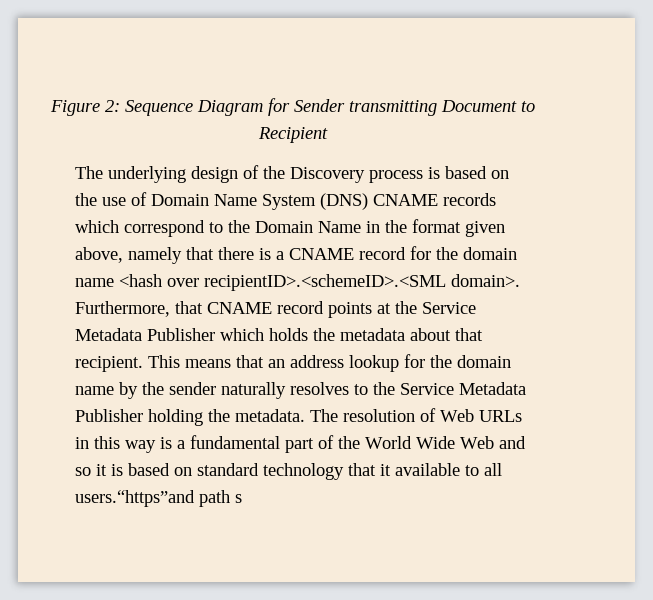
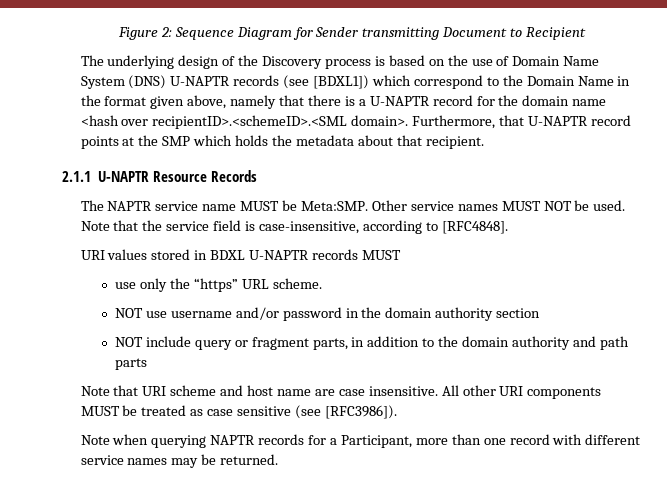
[372,193,496,206] CNAME records -> [170,75,370,89] U-NAPTR records (see [BDXL1])
[288,248,354,260] CNAME -> [369,96,430,106] U-NAPTR
[206,302,272,314] CNAME -> [527,116,588,126] U-NAPTR
[421,302,476,314] [74,328,215,341] Service Metadata Publisher -> [162,136,191,146] SMP
[147,354,511,372] [74,382,526,399] [74,408,522,426] [74,435,526,453] [74,463,502,480] [74,490,242,507] This means that an address lookup for the domain name by the sender naturally resolves to the Service Metadata Publisher holding the metadata. The resolution of Web URLs in this way is a fundamental part of the World Wide Web and so it is based on standard technology that it available to all users.“https”and path s -> [62,170,258,182] [80,200,626,211] [80,220,508,234] [80,249,401,260] [114,278,322,292] [114,307,541,321] [114,336,629,350] [114,358,147,370] [80,385,602,399] [80,405,397,419] [80,434,641,448] [80,454,279,468] // 2.1.1 U-NAPTR Resource Records // The NAPTR service name MUST be Meta:SMP. Other service names MUST NOT be used. Note that the service field is case-insensitive, according to [RFC4848]. // URI values stored in BDXL U-NAPTR records MUST // use only the “https” URL scheme. // NOT use username and/or password in the domain authority section // NOT include query or fragment parts, in addition to the domain authority and path parts // Note that URI scheme and host name are case insensitive. All other URI components MUST be treated as case sensitive (see [RFC3986]). // Note when querying NAPTR records for a Participant, more than one record with different service names may be returned.

